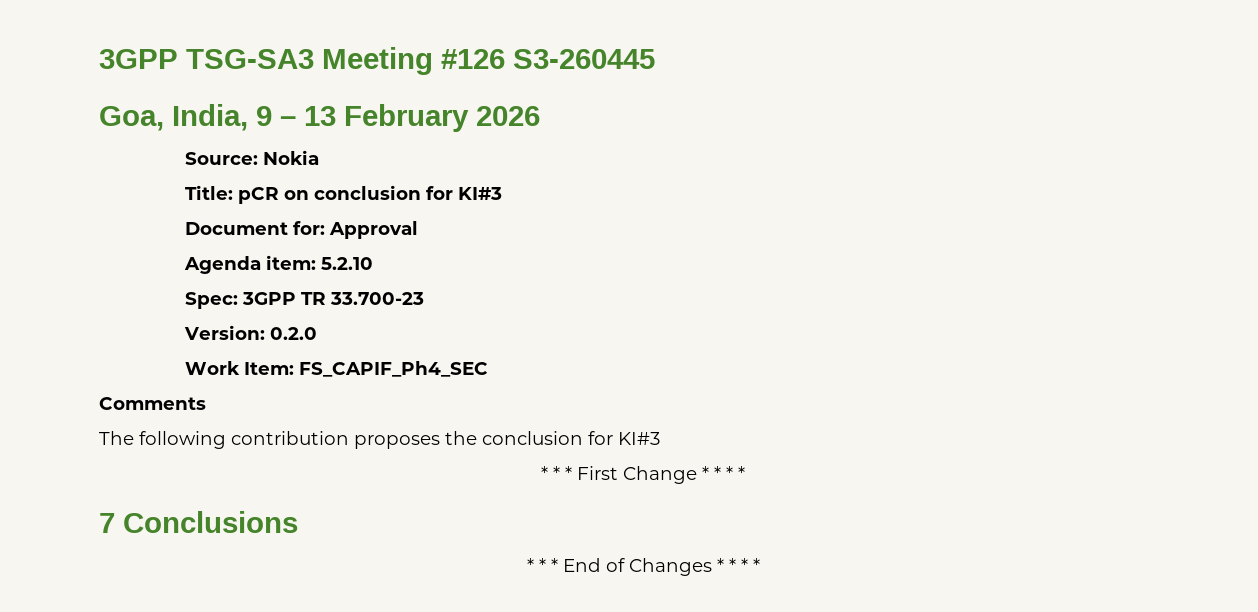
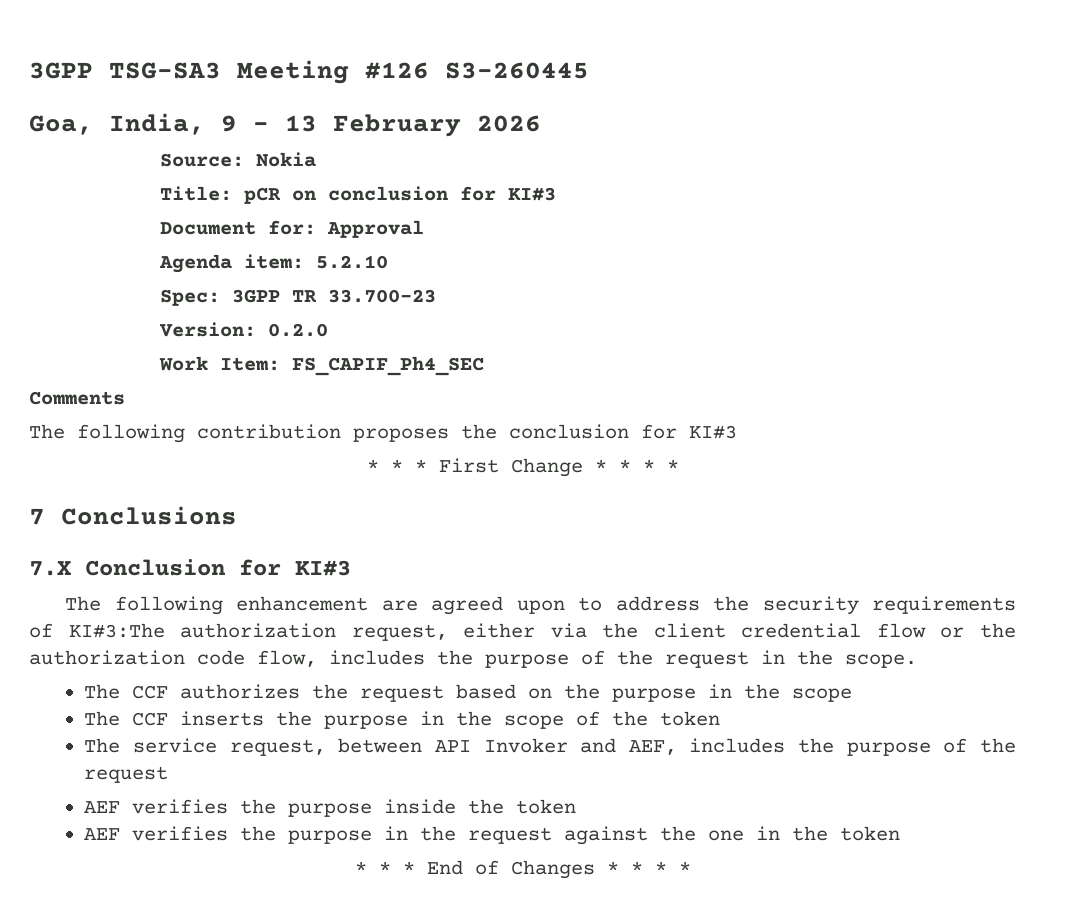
(298, 522) none -> [29,559,351,576] [65,596,1016,615] [29,623,1016,641] [29,650,917,668] [84,684,853,702] [84,711,721,729] [84,738,1016,756] [84,766,169,783] [84,799,577,817] [84,826,901,845] // 7.X Conclusion for KI#3 // The following enhancement are agreed upon to address the security requirements of KI#3:The authorization request, either via the client credential flow or the authorization code flow, includes the purpose of the request in the scope. // The CCF authorizes the request based on the purpose in the scope // The CCF inserts the purpose in the scope of the token // The service request, between API Invoker and AEF, includes the purpose of the request // AEF verifies the purpose inside the token // AEF verifies the purpose in the request against the one in the token

